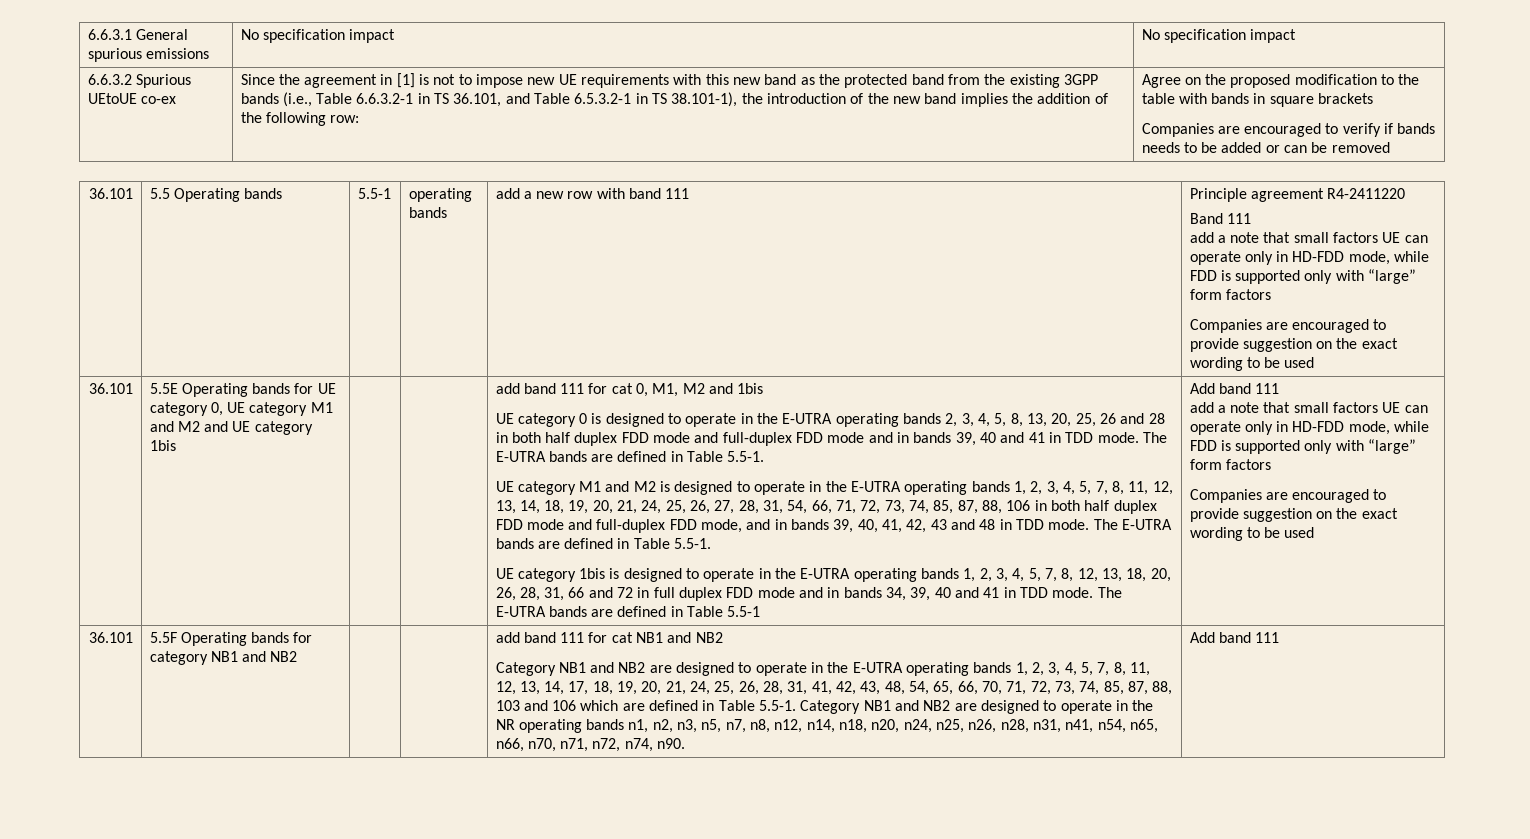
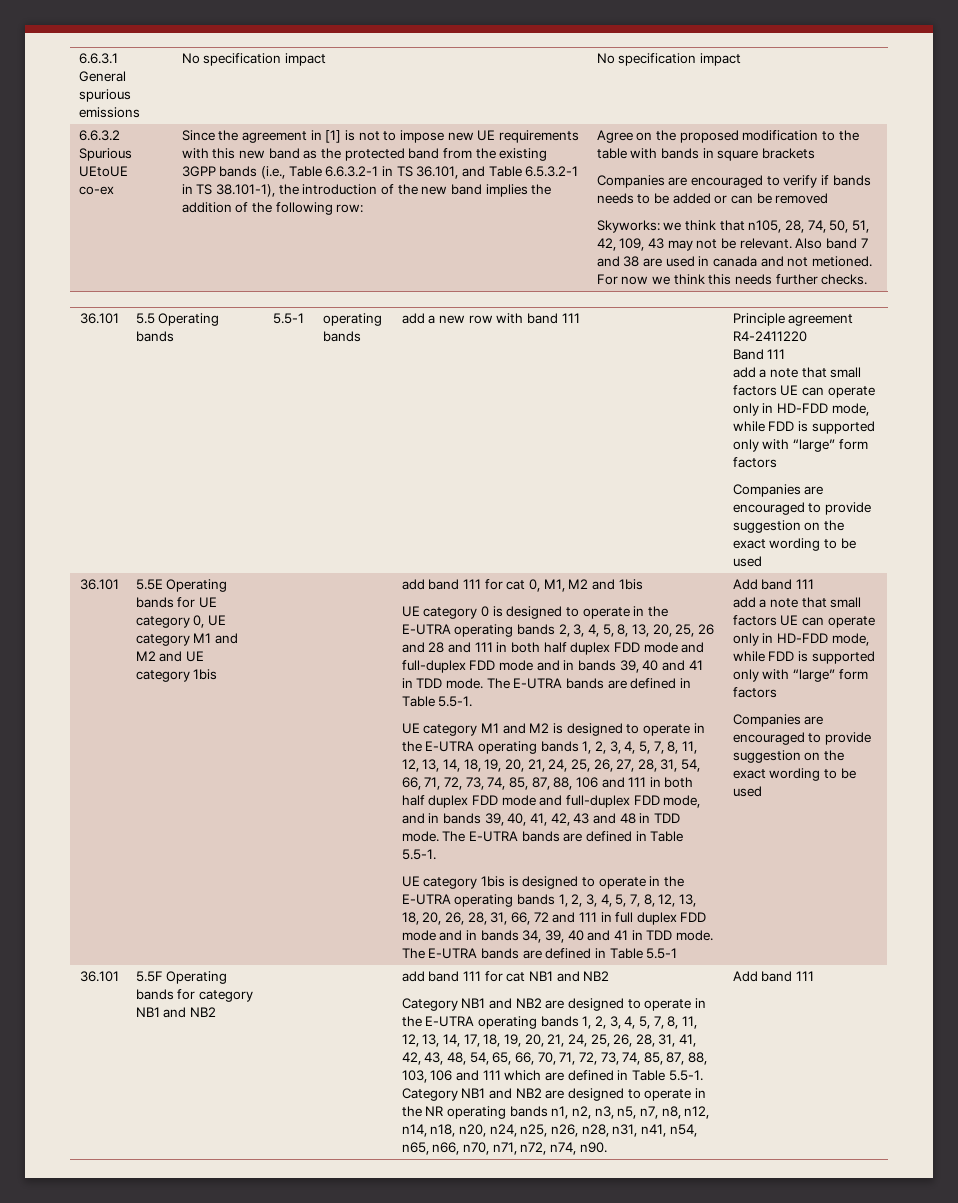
(1390, 147) none -> [596,220,869,233] [596,238,868,251] [596,256,872,267] [596,274,868,285] // Skyworks: we think that n105, 28, 74, 50, 51, 42, 109, 43 may not be relevant. Also band 7 and 38 are used in canada and not metioned. For now we think this needs further checks.
(1165, 418) none -> [447,642,493,653] and 111
(1031, 505) none -> [601,777,647,788] and 111
[568,587,634,598] 66 and 72 -> [510,912,597,925] 66, 72 and 111
[495,700,577,711] 103 and 106 -> [401,1070,501,1083] 103, 106 and 111

